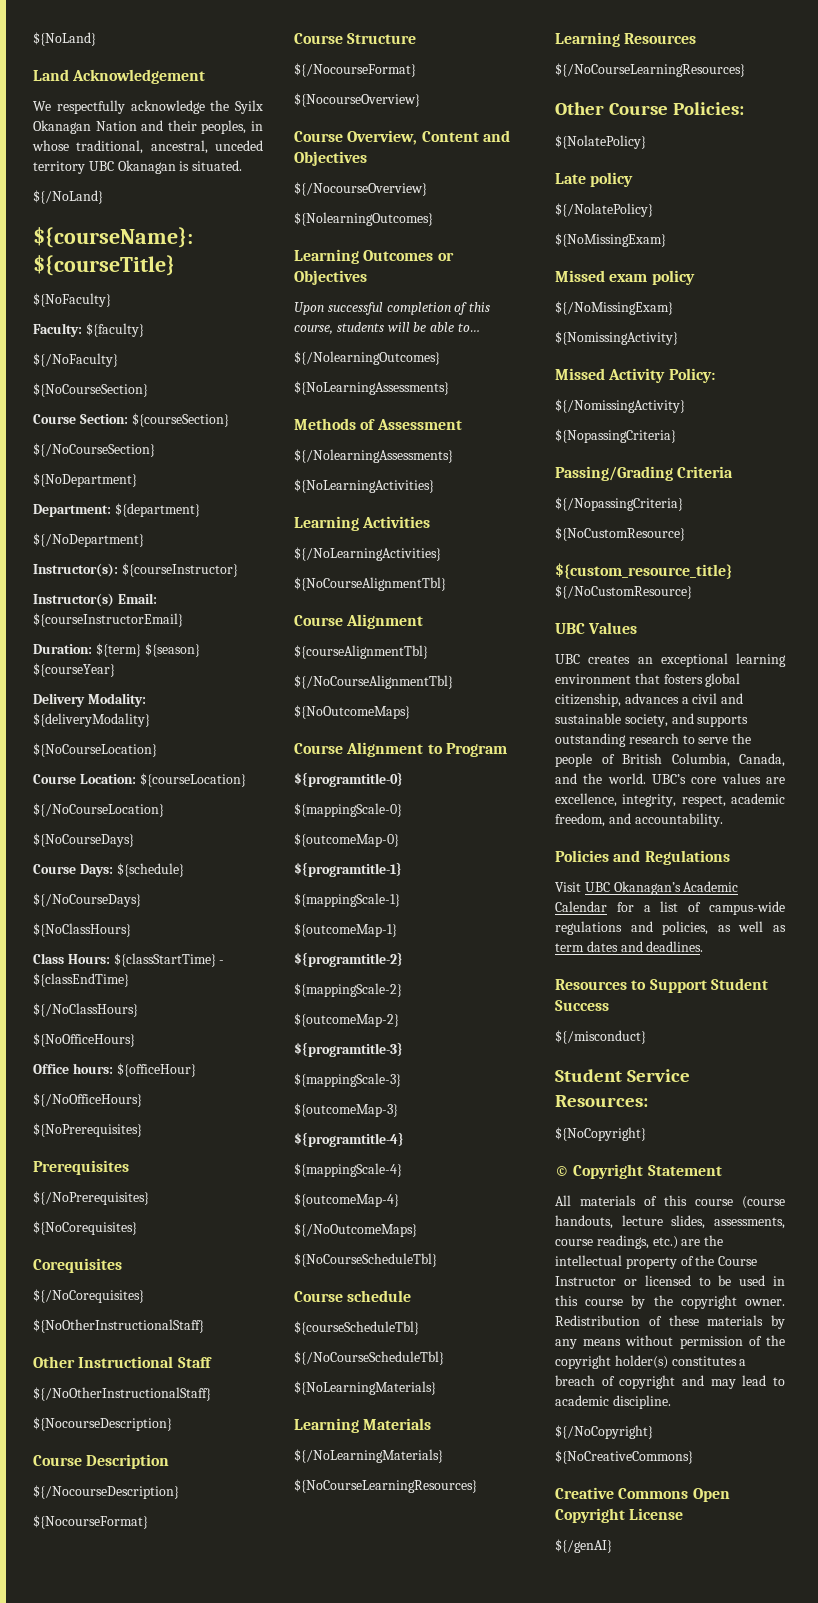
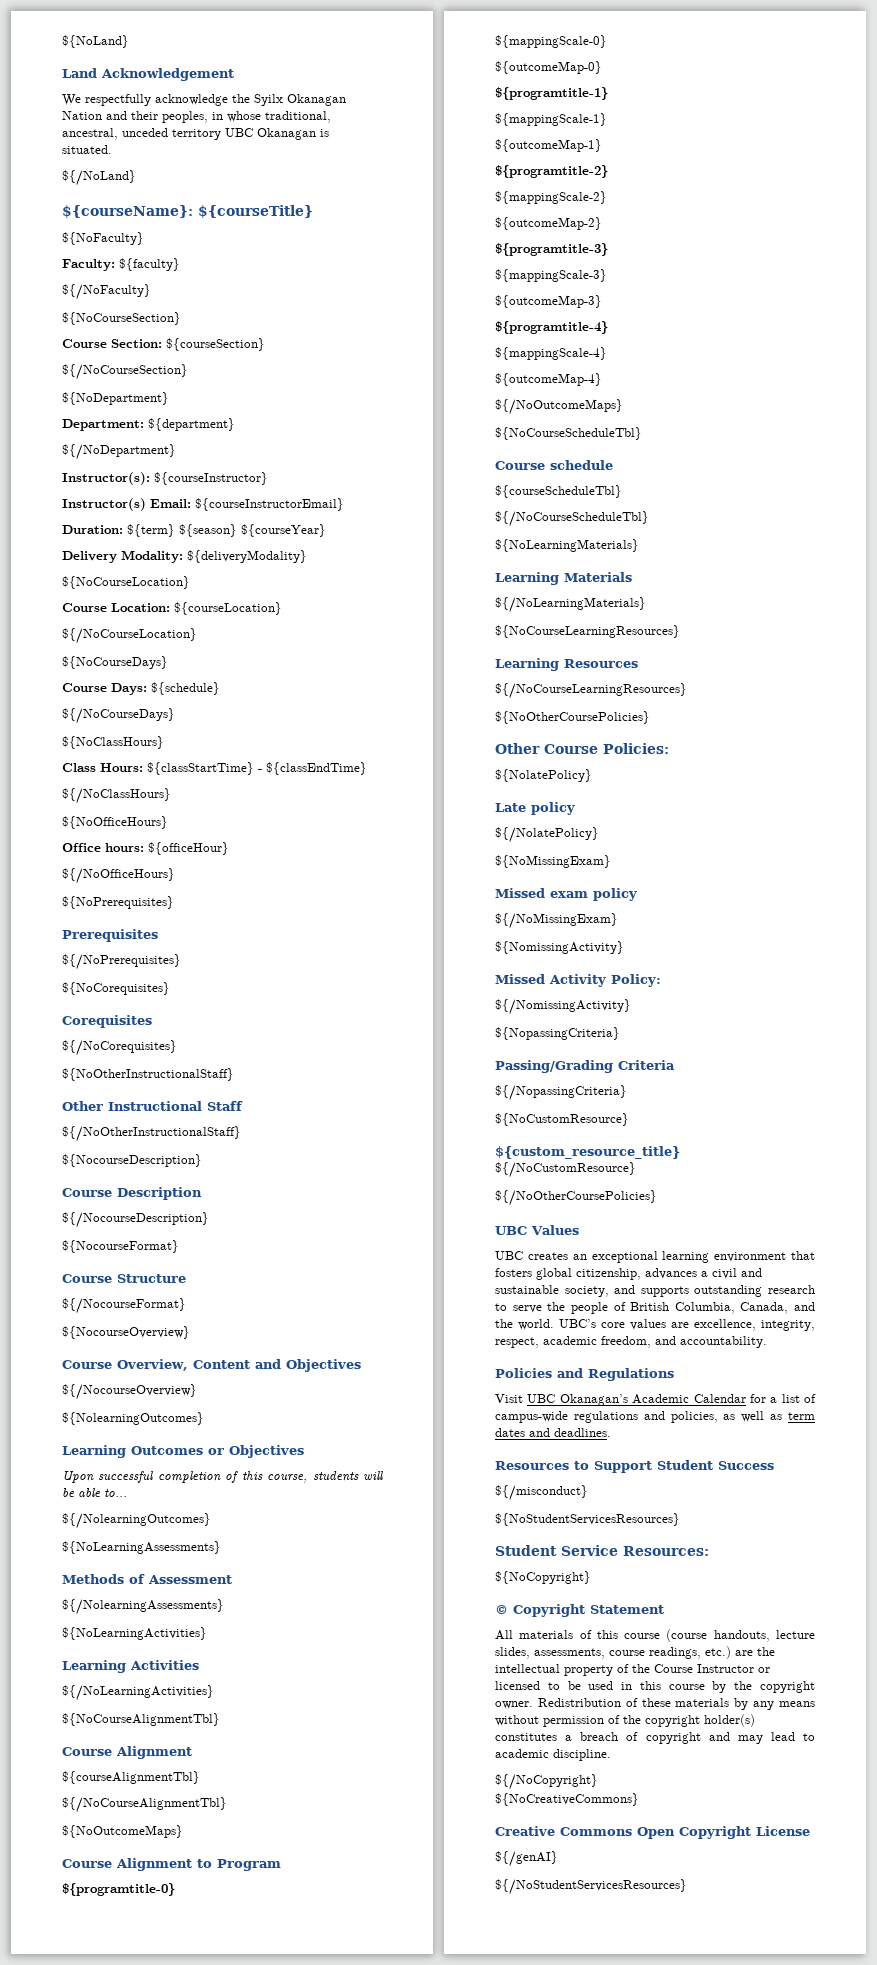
(745, 70) none -> [495,711,650,724] // ${NoOtherCoursePolicies}
(692, 592) none -> [495,1190,657,1206] // ${/NoOtherCoursePolicies}
(646, 1037) none -> [495,1513,680,1526] // ${NoStudentServicesResources}
(612, 1546) none -> [495,1879,687,1895] // ${/NoStudentServicesResources}

